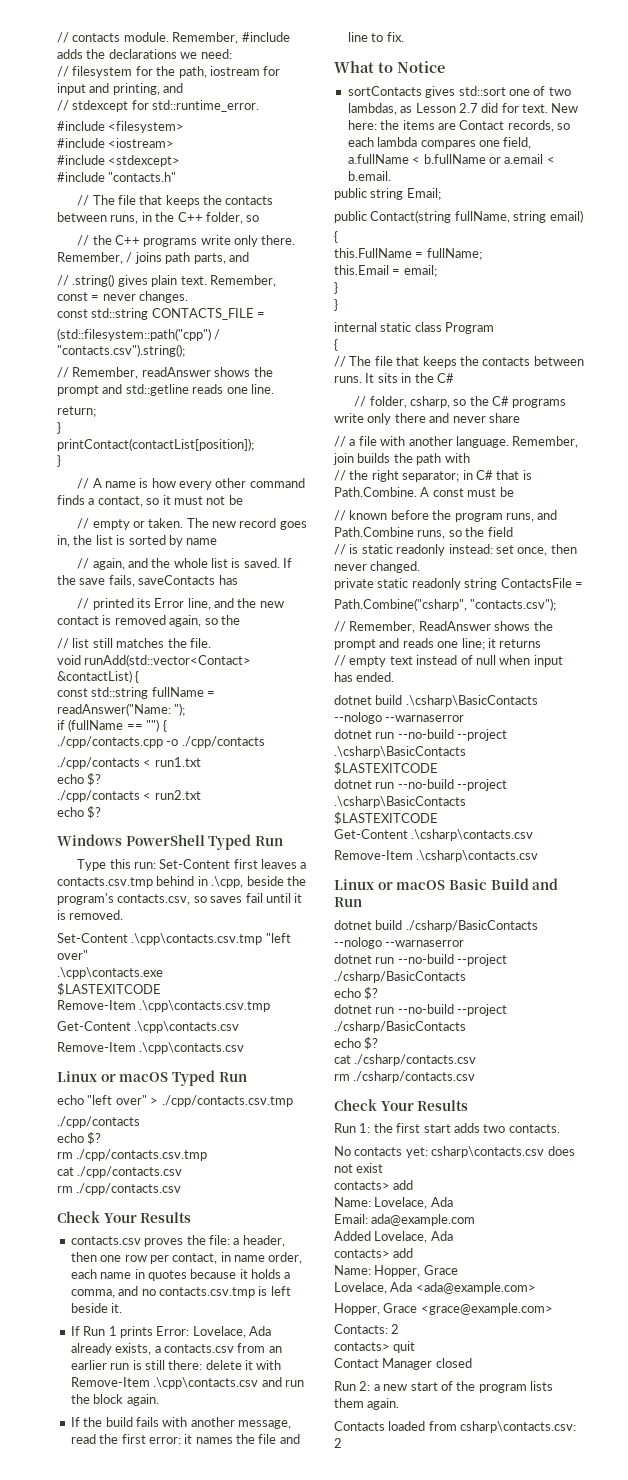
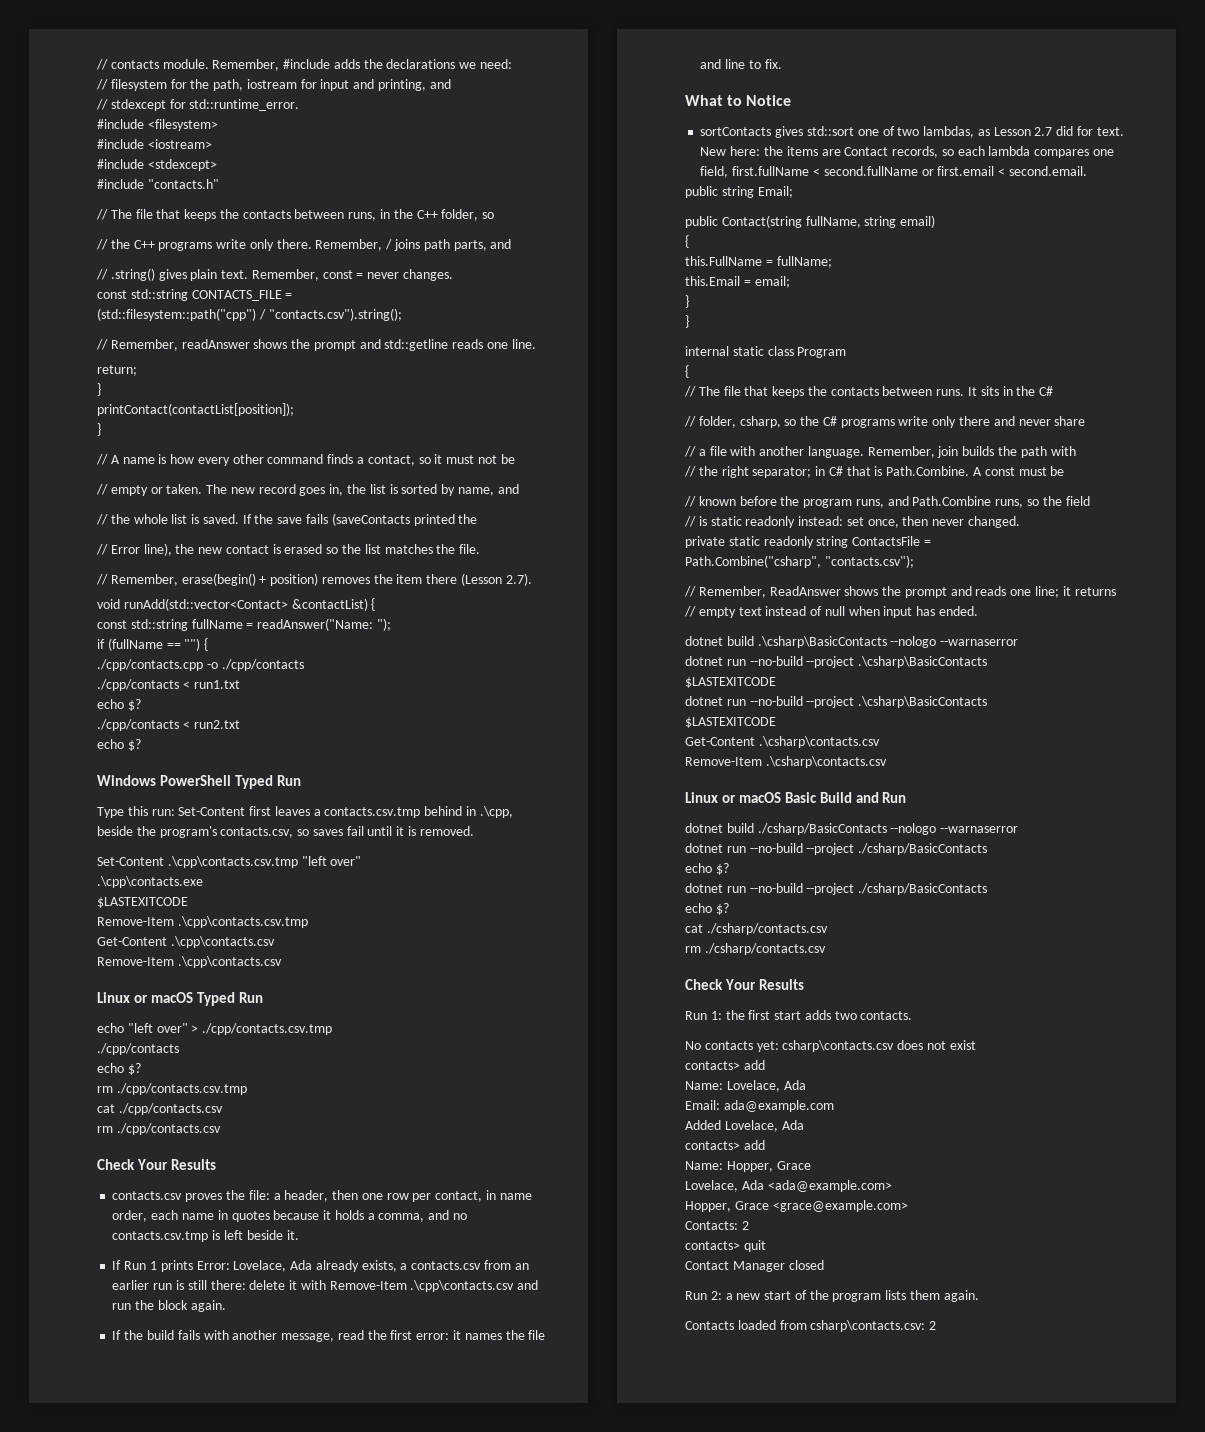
[186,538,218,545] [77,558,148,570] name // // again, and -> [457,484,519,496] [96,514,108,525] name, and // //
[108,575,238,587] [77,598,235,610] fails, saveContacts has // // printed its Error line, and -> [306,513,478,526] [96,543,172,556] fails (saveContacts printed the // // Error line),
[114,615,240,627] [57,638,113,649] removed again, so the // // list still -> [284,544,381,554] erased so the list
(211, 643) none -> [96,573,532,586] // // Remember, erase(begin() + position) removes the item there (Lesson 2.7).
[347,154,555,164] [347,171,391,181] a.fullName < b.fullName or a.email < b.email. -> [732,166,1087,176] first.fullName < second.fullName or first.email < second.email.

